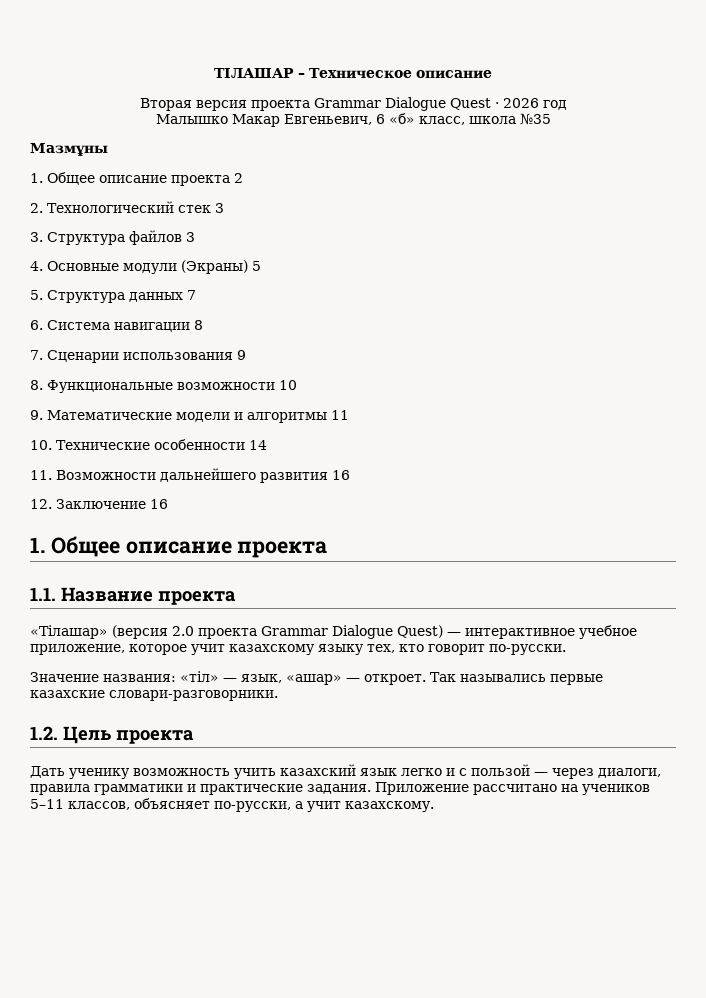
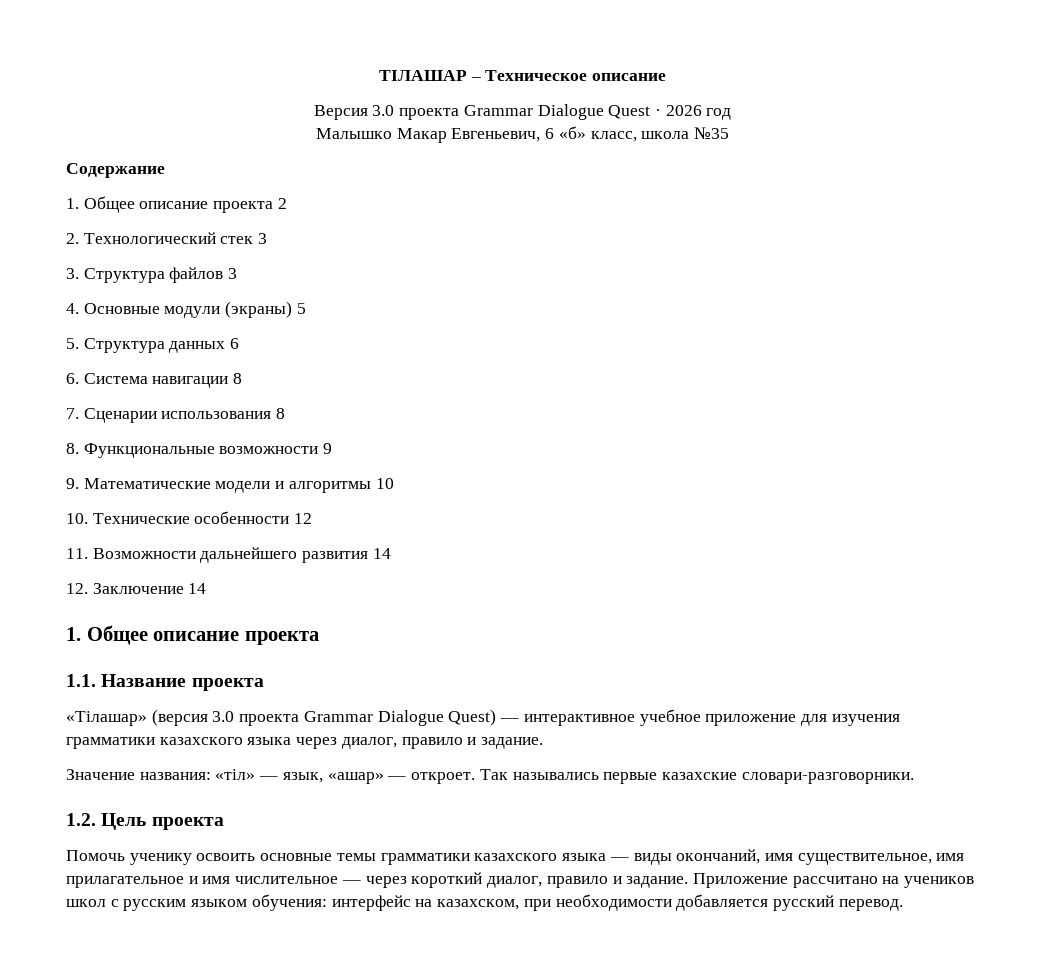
[139,98,247,111] Вторая версия -> [313,105,395,120] Версия 3.0
[30,143,108,156] Мазмұны -> [66,163,165,178] Содержание
[181,260,248,274] (Экраны) -> [225,301,293,318] (экраны)
[187,290,196,300] 7 -> [230,338,240,349] 6
[237,350,246,360] 9 -> [276,408,286,419] 8
[279,380,297,390] 10 -> [323,443,333,454] 9
[331,410,349,420] 11 -> [375,478,394,489] 10
[249,440,267,450] 14 -> [294,513,313,524] 12
[332,470,350,480] 16 -> [372,548,391,559] 14
[150,499,168,509] 16 -> [188,583,207,594] 14
[172,626,194,636] 2.0 -> [212,711,235,722] 3.0
[30,644,566,655] приложение, которое учит казахскому языку тех, кто говорит по-русски. -> [705,714,900,726] [66,737,544,749] приложение для изучения грамматики казахского языка через диалог, правило и задание.
[30,764,661,779] [30,782,650,795] [30,798,434,812] Дать ученику возможность учить казахский язык легко и с пользой — через диалоги, правила грамматики и практические задания. Приложение рассчитано на учеников 5–11 классов, объясняет по-русски, а учит казахскому. -> [66,849,965,865] [66,872,975,888] [66,894,903,911] Помочь ученику освоить основные темы грамматики казахского языка — виды окончаний, имя существительное, имя прилагательное и имя числительное — через короткий диалог, правило и задание. Приложение рассчитано на учеников школ с русским языком обучения: интерфейс на казахском, при необходимости добавляется русский перевод.

